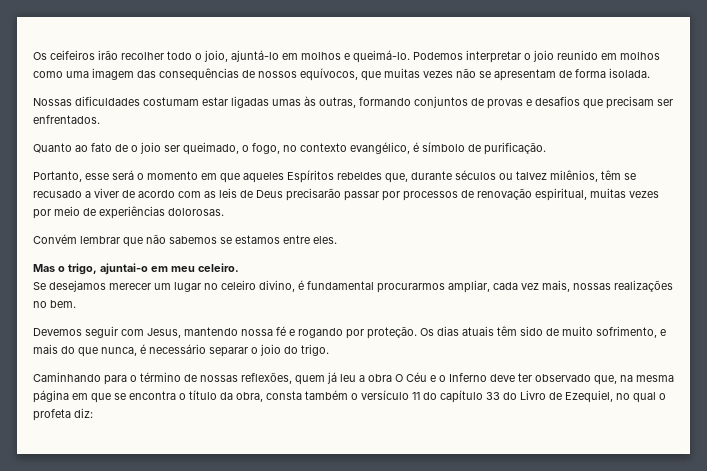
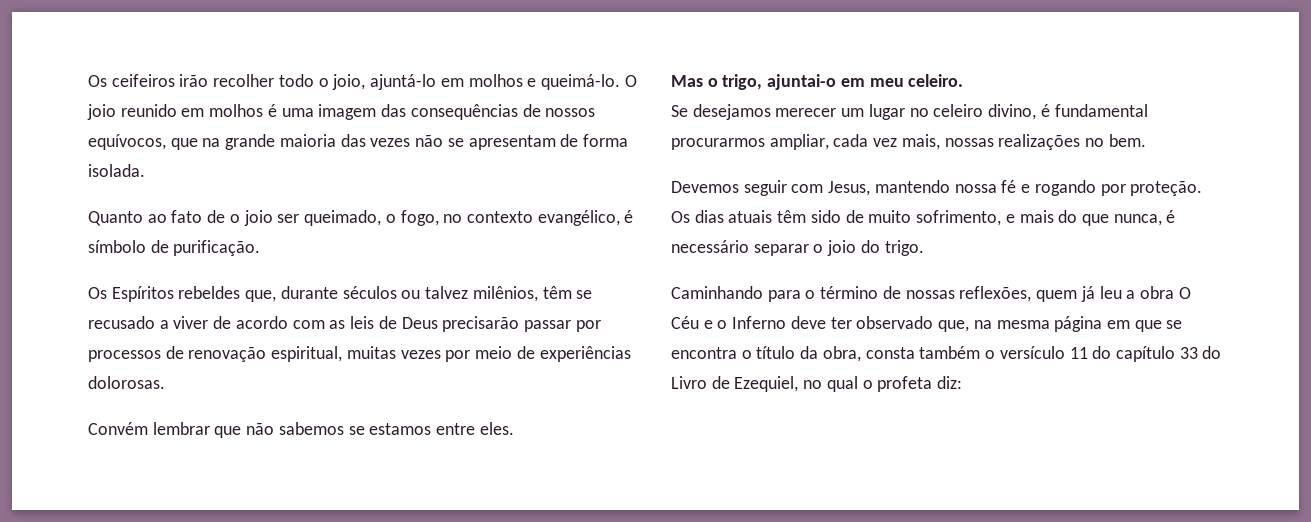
[413,50,531,63] Podemos interpretar o -> [624,75,637,87] O
[33,71,63,78] como -> [267,104,277,117] é
[384,68,420,78] muitas -> [202,134,366,150] na grande maioria das
[33,96,673,109] [33,115,100,124] // Nossas dificuldades costumam estar ligadas umas às outras, formando conjuntos de provas e desafios que precisam ser enfrentados. -> (145, 170) none
[33,170,284,183] Portanto, esse será o momento em que aqueles -> [88,287,107,299] Os

